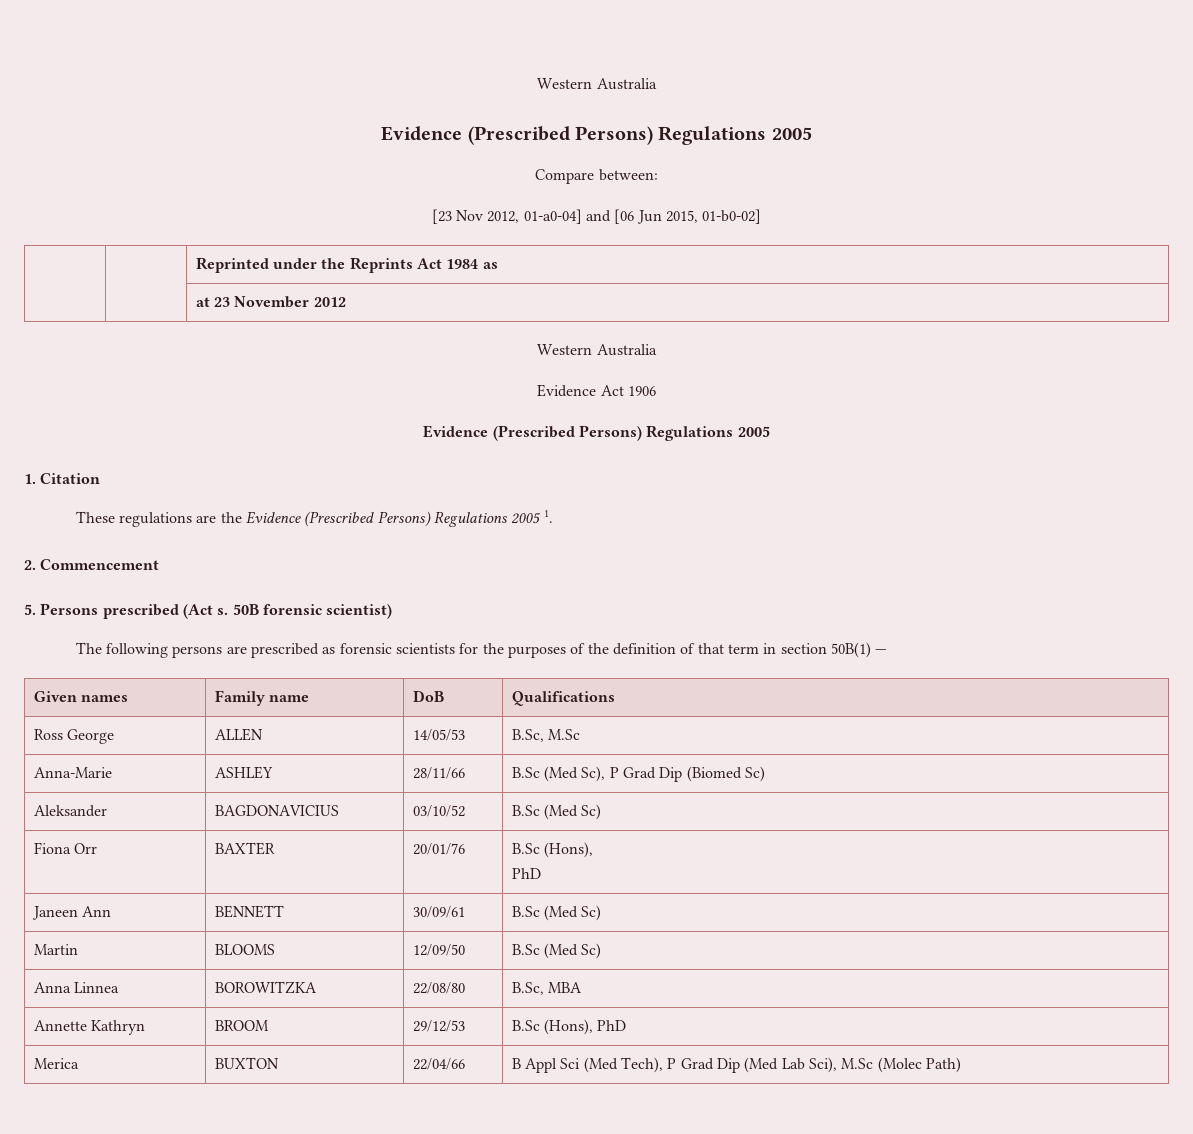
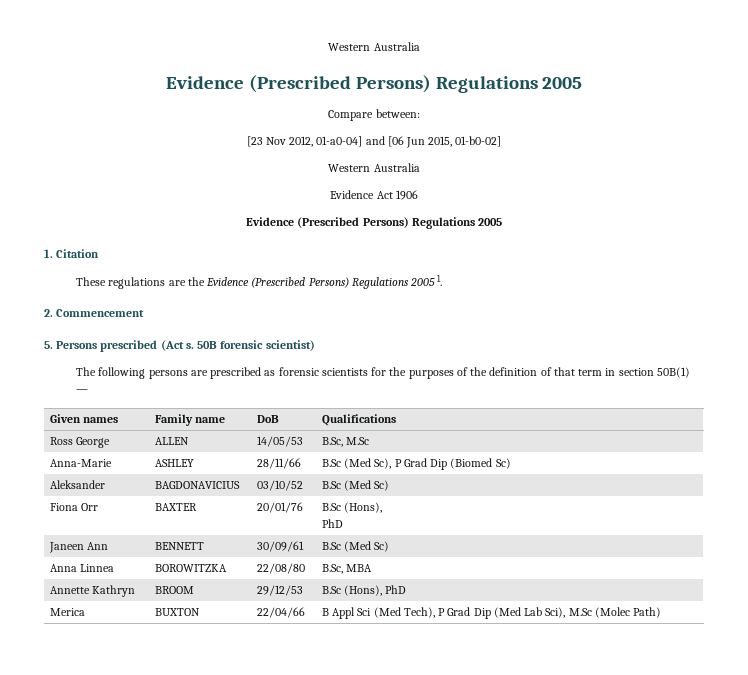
[195,257,498,273] [195,296,346,308] // | | Reprinted under the Reprints Act 1984 as // | | at 23 November 2012 -> (502, 141) none
[33,944,78,955] [214,944,275,955] [412,944,465,956] [511,943,602,959] // Martin | BLOOMS | 12/09/50 | B.Sc (Med Sc) -> (390, 546) none

